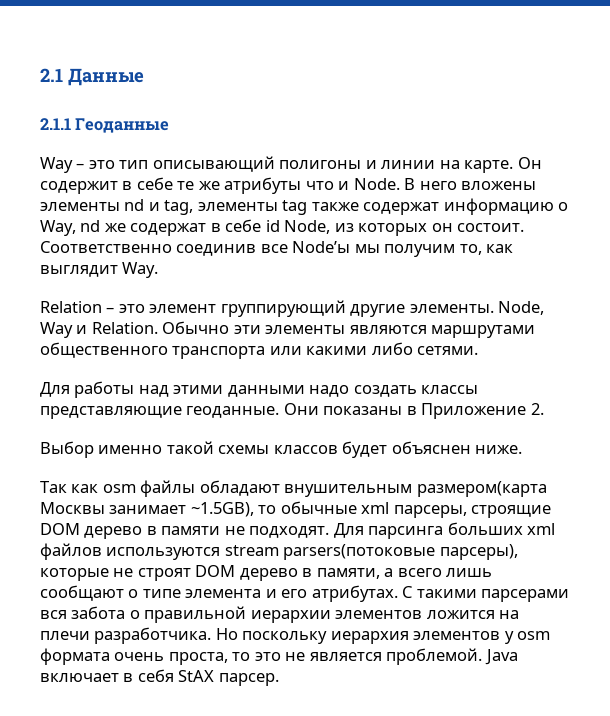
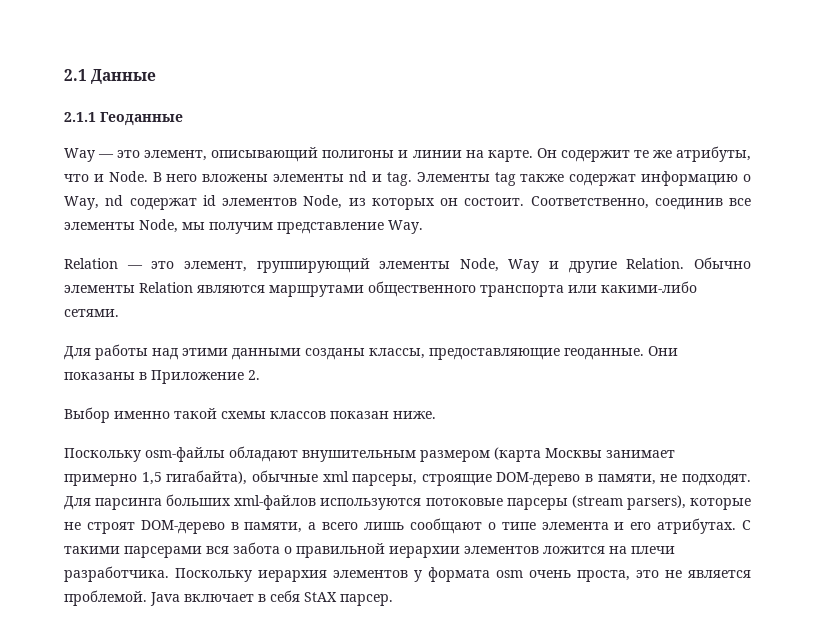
[76,160,149,169] – это тип -> [98,150,208,161] — это элемент,
[122,177,173,190] в себе -> (630, 156) none
[224,177,302,194] атрибуты -> [675,146,751,162] атрибуты,
[164,200,278,215] tag, элементы -> [386,172,490,186] tag. Элементы
[104,219,280,236] же содержат в себе id -> [129,195,297,210] содержат id элементов
[40,241,172,253] Соответственно -> [530,196,649,209] Соответственно,
[292,241,514,257] [40,262,159,278] [40,300,494,317] Node’ы мы получим то, как выглядит Way. // Relation – это элемент группирующий другие элементы. -> [64,219,423,234] [64,258,451,273] элементы Node, мы получим представление Way. // Relation — это элемент, группирующий элементы
(88, 329) none -> [568,261,617,273] другие
[233,325,346,334] эти элементы -> [64,282,193,293] элементы Relation
[306,342,413,355] какими либо -> [601,281,697,293] какими-либо
[309,385,479,397] [40,406,182,419] надо создать классы представляющие -> [305,348,560,360] созданы классы, предоставляющие
[342,441,471,458] будет объяснен -> [330,411,389,419] показан
[40,480,547,497] [40,501,552,518] [40,523,221,539] Так как osm файлы обладают внушительным размером(карта Москвы занимает ~1.5GB), то обычные xml парсеры, строящие DOM дерево в памяти -> [64,446,675,462] [64,470,656,486] Поскольку osm-файлы обладают внушительным размером (карта Москвы занимает примерно 1,5 гигабайта), обычные xml парсеры, строящие DOM-дерево в памяти,
[527,523,556,535] [40,543,518,560] xml файлов используются stream parsers(потоковые парсеры), -> [234,495,686,510] xml-файлов используются потоковые парсеры (stream parsers),
[195,565,298,581] DOM дерево -> [140,520,225,534] DOM-дерево
[215,628,328,644] Но поскольку -> [175,568,252,582] Поскольку
[517,631,551,640] [40,648,110,665] osm формата -> [428,567,523,582] формата osm
[232,652,251,661] то -> (630, 576) none

